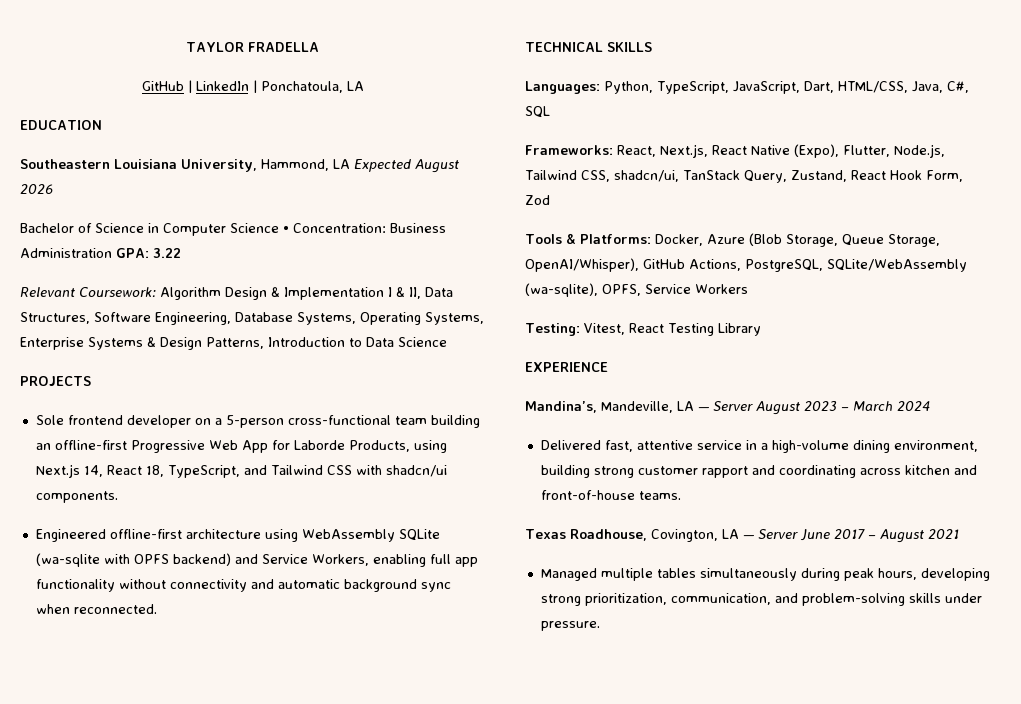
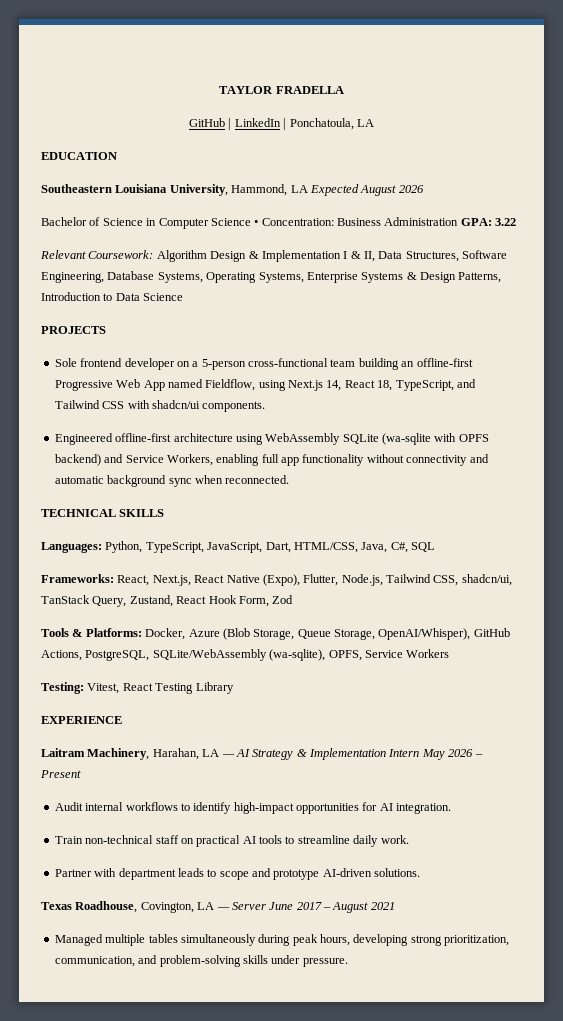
[271,440,410,452] for Laborde Products, -> [167,379,256,391] named Fieldflow,
[525,401,930,415] [540,440,978,453] [540,465,977,478] [540,490,681,500] Mandina’s, Mandeville, LA — Server August 2023 – March 2024 // Delivered fast, attentive service in a high-volume dining environment, building strong customer rapport and coordinating across kitchen and front-of-house teams. -> [41,748,483,760] [40,770,81,778] [54,802,452,814] [54,835,409,847] [54,868,421,880] Laitram Machinery, Harahan, LA — AI Strategy & Implementation Intern May 2026 – Present // Audit internal workflows to identify high-impact opportunities for AI integration. // Train non-technical staff on practical AI tools to streamline daily work. // Partner with department leads to scope and prototype AI-driven solutions.

